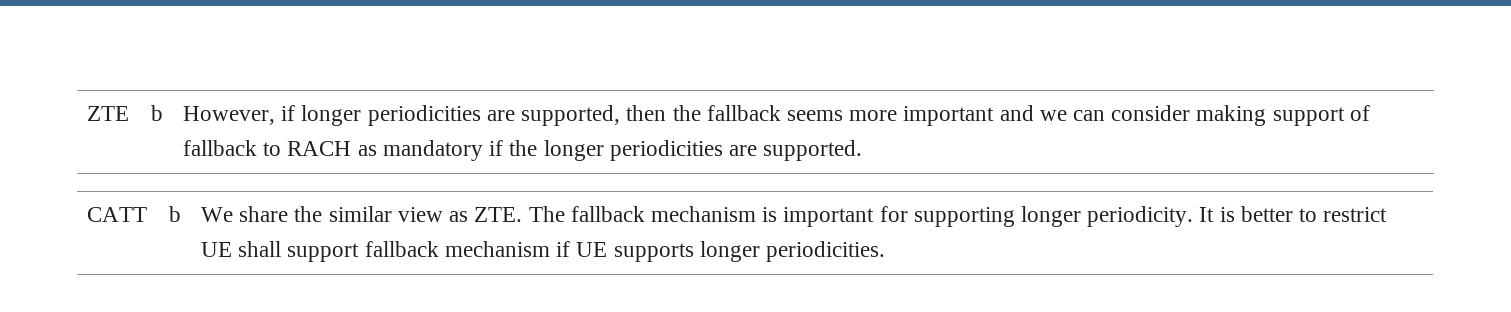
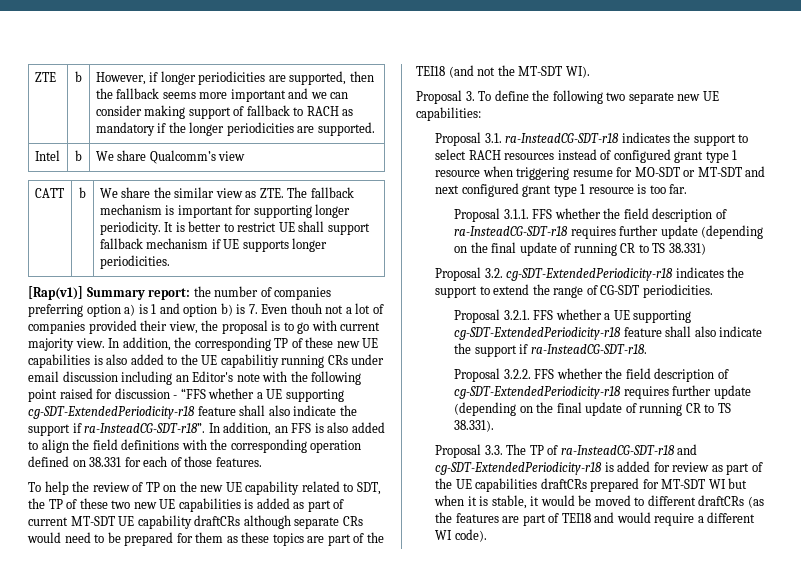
(863, 150) none -> [34,150,60,161] [75,150,82,161] [95,150,246,164] // Intel | b | We share Qualcomm’s view
(885, 251) none -> [28,286,332,300] [28,303,384,317] [28,320,381,334] [28,337,379,351] [28,354,385,368] [28,371,362,385] [28,388,344,402] [28,405,357,419] [28,422,385,436] [28,439,362,453] [28,456,262,467] [28,481,381,495] [28,498,345,512] [28,515,363,529] [27,532,384,546] [416,65,590,78] [416,90,719,104] [416,107,481,121] [435,132,749,146] [435,149,738,163] [435,166,766,180] [435,183,688,197] [454,208,727,222] [454,225,764,239] [454,242,706,256] [435,267,745,281] [435,284,713,298] [454,309,692,323] [454,326,763,340] [454,343,647,357] [454,368,729,382] [454,385,751,399] [454,402,731,416] [454,420,495,432] [435,444,698,458] [435,461,763,475] [435,478,748,492] [434,495,764,509] [435,512,756,526] [435,529,487,542] // [Rap(v1)] Summary report: the number of companies preferring option a) is 1 and option b) is 7. Even thouh not a lot of companies provided their view, the proposal is to go with current majority view. In addition, the corresponding TP of these new UE capabilities is also added to the UE capabilitiy running CRs under email discussion including an Editor's note with the following point raised for discussion - “FFS whether a UE supporting cg-SDT-ExtendedPeriodicity-r18 feature shall also indicate the support if ra-InsteadCG-SDT-r18”. In addition, an FFS is also added to align the field definitions with the corresponding operation defined on 38.331 for each of those features. // To help the review of TP on the new UE capability related to SDT, the TP of these two new UE capabilities is added as part of current MT-SDT UE capability draftCRs although separate CRs would need to be prepared for them as these topics are part of the TEI18 (and not the MT-SDT WI). // Proposal 3. To define the following two separate new UE capabilities: // Proposal 3.1. ra-InsteadCG-SDT-r18 indicates the support to select RACH resources instead of configured grant type 1 resource when triggering resume for MO-SDT or MT-SDT and next configured grant type 1 resource is too far. // Proposal 3.1.1. FFS whether the field description of ra-InsteadCG-SDT-r18 requires further update (depending on the final update of running CR to TS 38.331) // Proposal 3.2. cg-SDT-ExtendedPeriodicity-r18 indicates the support to extend the range of CG-SDT periodicities. // Proposal 3.2.1. FFS whether a UE supporting cg-SDT-ExtendedPeriodicity-r18 feature shall also indicate the support if ra-InsteadCG-SDT-r18. // Proposal 3.2.2. FFS whether the field description of cg-SDT-ExtendedPeriodicity-r18 requires further update (depending on the final update of running CR to TS 38.331). // Proposal 3.3. The TP of ra-InsteadCG-SDT-r18 and cg-SDT-ExtendedPeriodicity-r18 is added for review as part of the UE capabilities draftCRs prepared for MT-SDT WI but when it is stable, it would be moved to different draftCRs (as the features are part of TEI18 and would require a different WI code).

